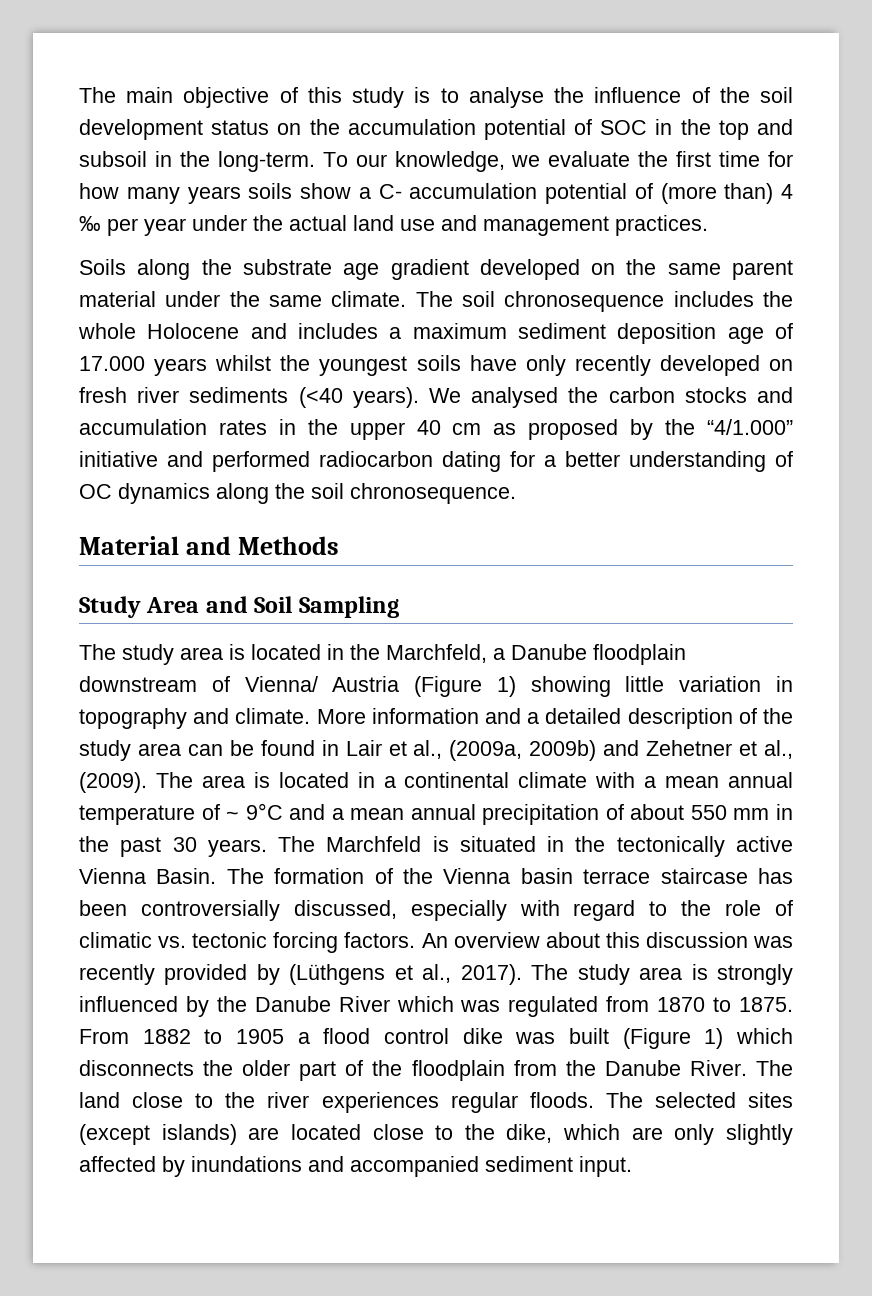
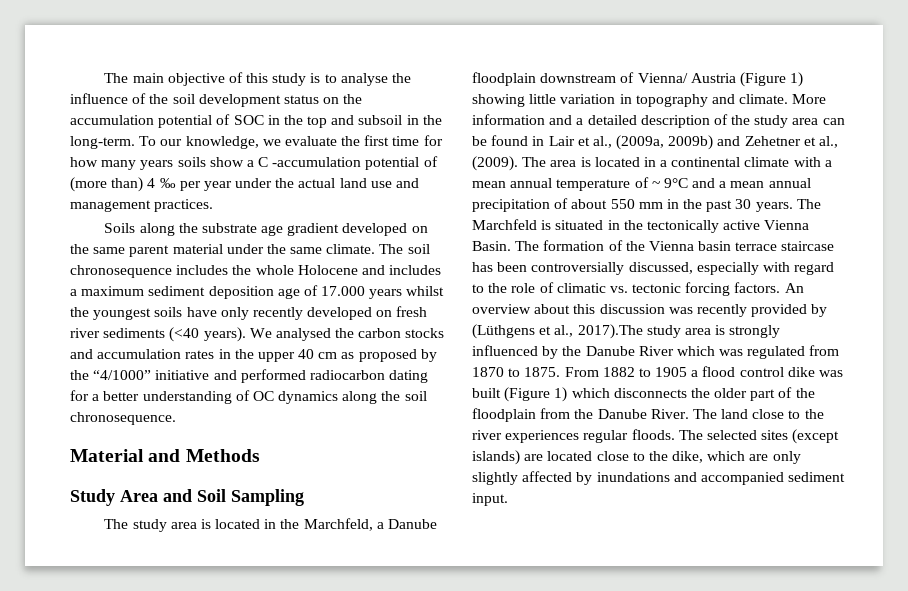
[378,183,538,199] C- accumulation -> [258,157,362,167] C -accumulation
[707,419,794,435] “4/1.000” -> [93,370,152,380] “4/1000”
[460,964,569,985] 2017). The -> [577,324,643,339] 2017).The

